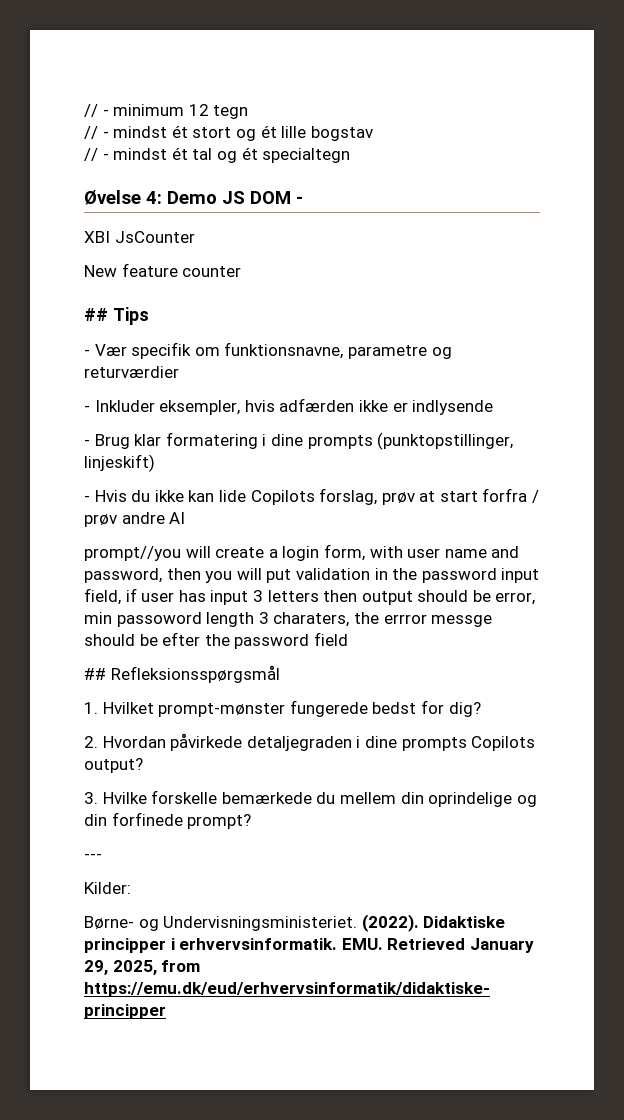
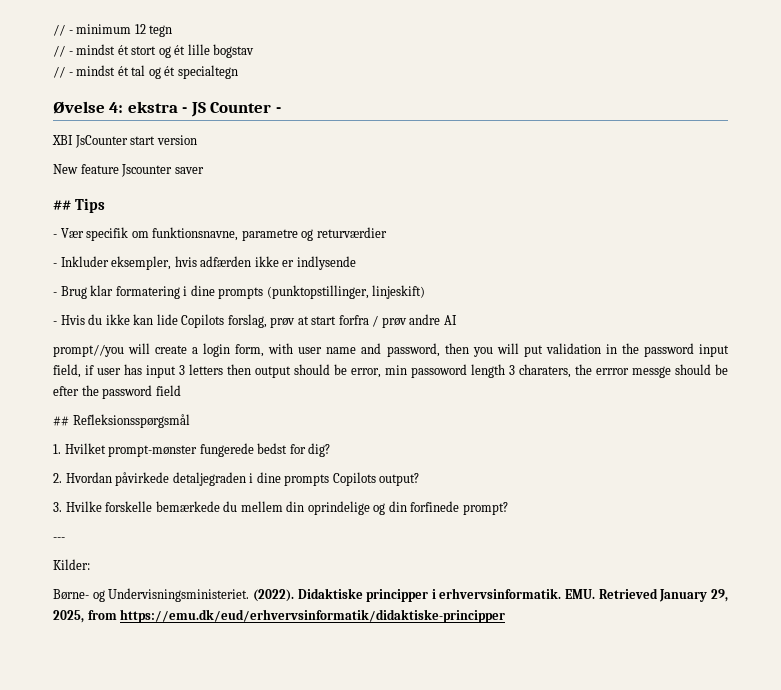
[167,191,291,204] Demo JS DOM -> [127,101,272,117] ekstra - JS Counter
(195, 237) none -> [130,135,197,145] start version
[182,266,242,277] counter -> [121,164,204,177] Jscounter saver

